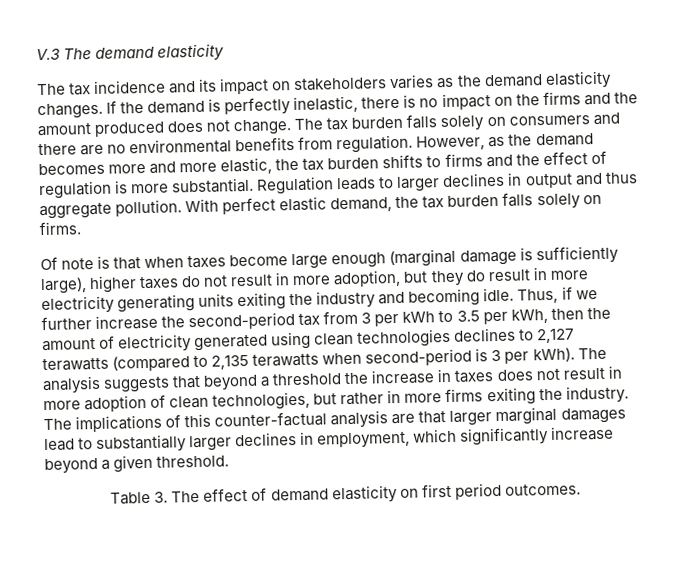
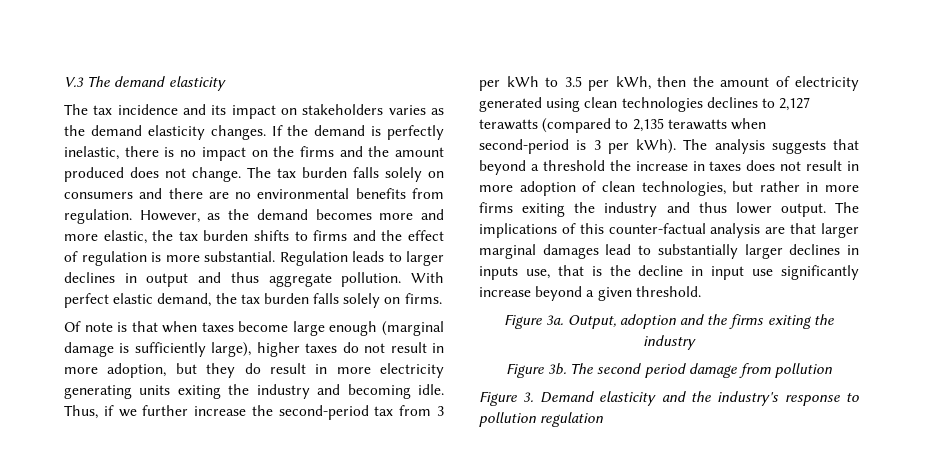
[565,385,629,404] industry. -> [604,202,826,217] industry and thus lower output.
[317,428,458,449] employment, which -> [479,265,774,280] inputs use, that is the decline in input use
[110,482,581,505] Table 3. The effect of demand elasticity on first period outcomes. -> [504,314,834,329] [643,335,696,350] [505,363,833,378] [479,391,859,406] [479,412,604,427] Figure 3a. Output, adoption and the firms exiting the industry // Figure 3b. The second period damage from pollution // Figure 3. Demand elasticity and the industry's response to pollution regulation

